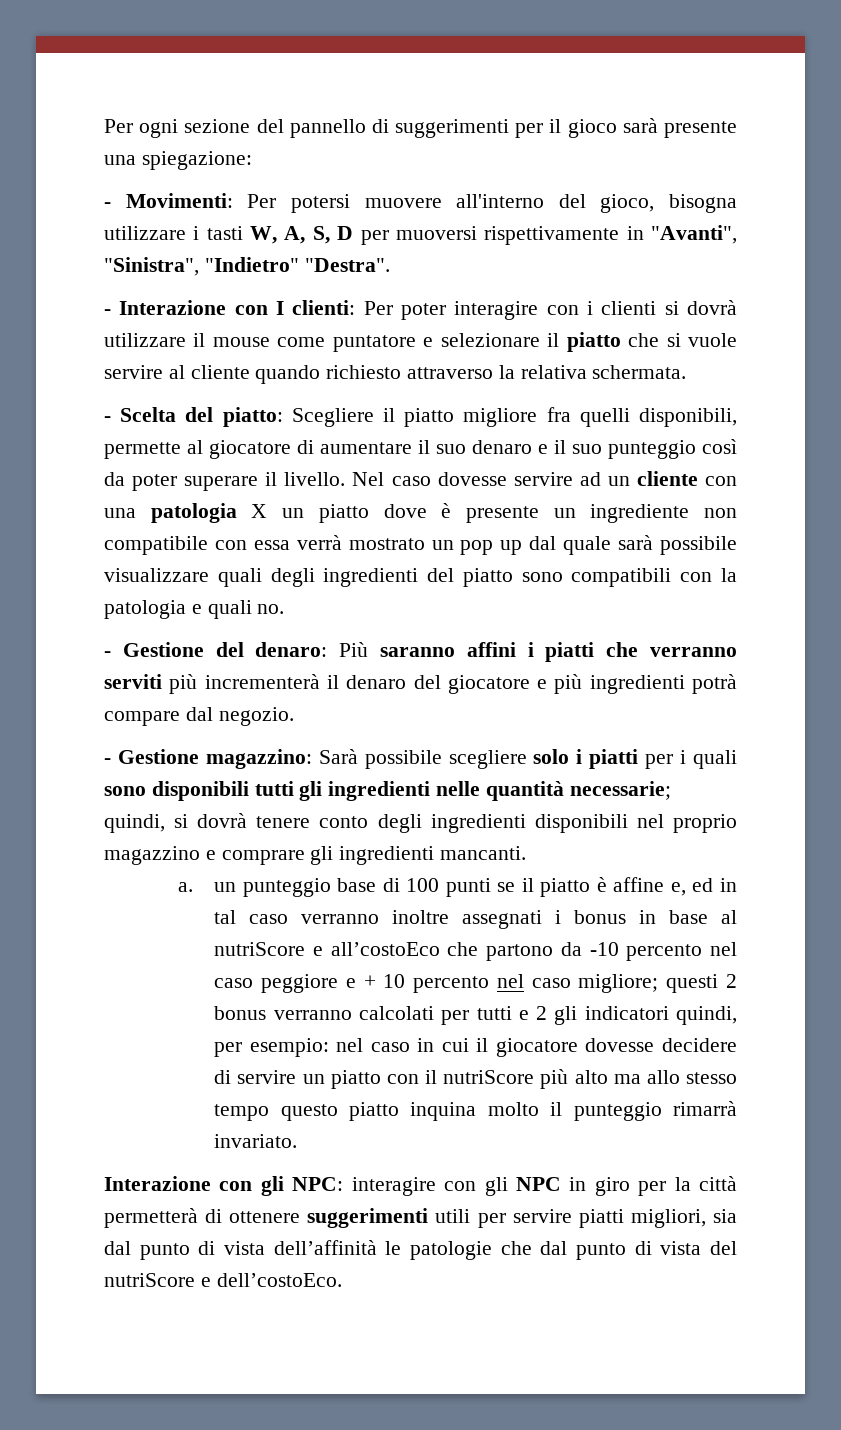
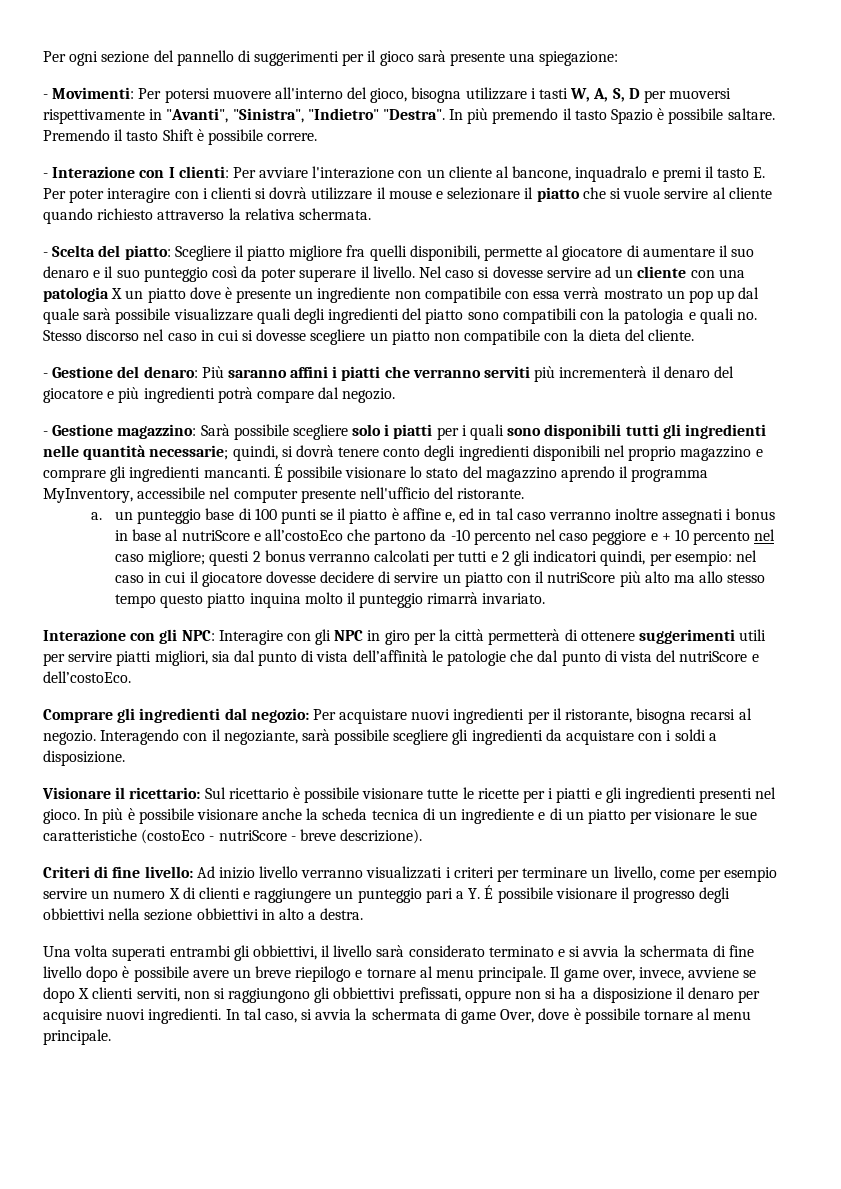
(390, 265) none -> [449,108,775,124] [43,129,318,145] In più premendo il tasto Spazio è possibile saltare. Premendo il tasto Shift è possibile correre.
(393, 308) none -> [259,166,766,182] [43,188,66,199] avviare l'interazione con un cliente al bancone, inquadralo e premi il tasto E. Per
[277,335,416,352] come puntatore -> (432, 194) none
(431, 481) none -> [478,267,490,278] si
(285, 609) none -> [43,329,695,345] Stesso discorso nel caso in cui si dovesse scegliere un piatto non compatibile con la dieta del cliente.
(527, 853) none -> [273,464,709,482] [43,487,525,503] É possibile visionare lo stato del magazzino aprendo il programma MyInventory, accessibile nel computer presente nell'ufficio del ristorante.
[351,1177,436,1196] interagire -> [218,630,283,645] Interagire
(342, 1280) none -> [43,708,752,724] [43,729,717,745] [43,750,125,766] [42,787,777,803] [43,808,757,824] [43,829,423,844] [43,866,778,882] [43,885,731,903] [43,908,364,921] [43,945,755,961] [43,966,757,982] [43,987,761,1003] [43,1008,752,1024] [43,1029,111,1045] // Comprare gli ingredienti dal negozio: Per acquistare nuovi ingredienti per il ristorante, bisogna recarsi al negozio. Interagendo con il negoziante, sarà possibile scegliere gli ingredienti da acquistare con i soldi a disposizione. // Visionare il ricettario: Sul ricettario è possibile visionare tutte le ricette per i piatti e gli ingredienti presenti nel gioco. In più è possibile visionare anche la scheda tecnica di un ingrediente e di un piatto per visionare le sue caratteristiche (costoEco - nutriScore - breve descrizione). // Criteri di fine livello: Ad inizio livello verranno visualizzati i criteri per terminare un livello, come per esempio servire un numero X di clienti e raggiungere un punteggio pari a Y. É possibile visionare il progresso degli obbiettivi nella sezione obbiettivi in alto a destra. // Una volta superati entrambi gli obbiettivi, il livello sarà considerato terminato e si avvia la schermata di fine livello dopo è possibile avere un breve riepilogo e tornare al menu principale. Il game over, invece, avviene se dopo X clienti serviti, non si raggiungono gli obbiettivi prefissati, oppure non si ha a disposizione il denaro per acquisire nuovi ingredienti. In tal caso, si avvia la schermata di game Over, dove è possibile tornare al menu principale.

